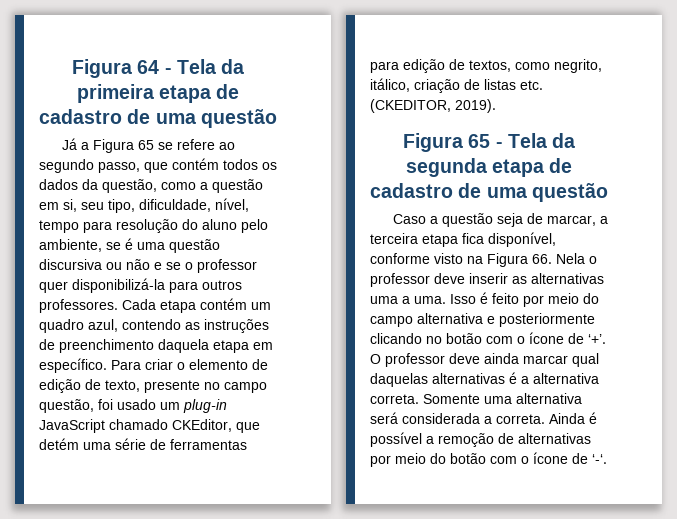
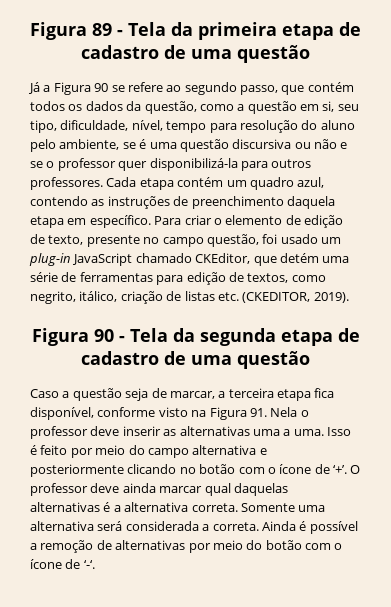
[71,59,160,78] Figura 64 -> [30,22,113,40] Figura 89
[137,140,154,150] 65 -> [94,83,109,92] 90
[468,134,491,148] 65 -> [93,329,114,342] 90
[532,254,552,264] 66. -> [249,408,267,417] 91.

